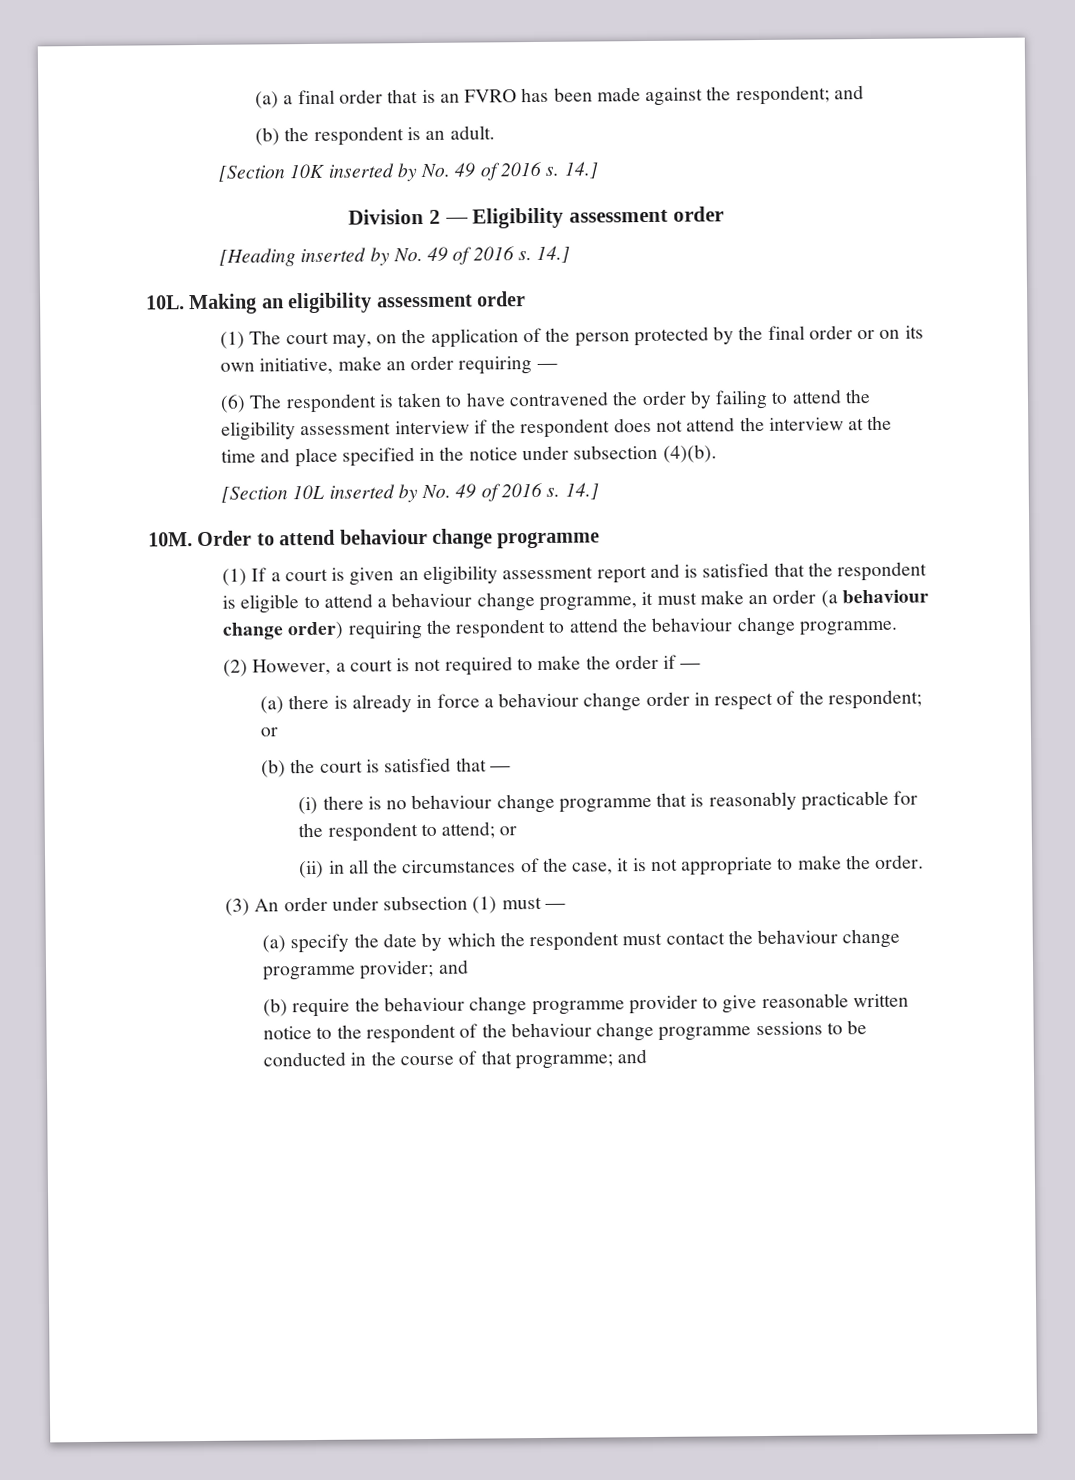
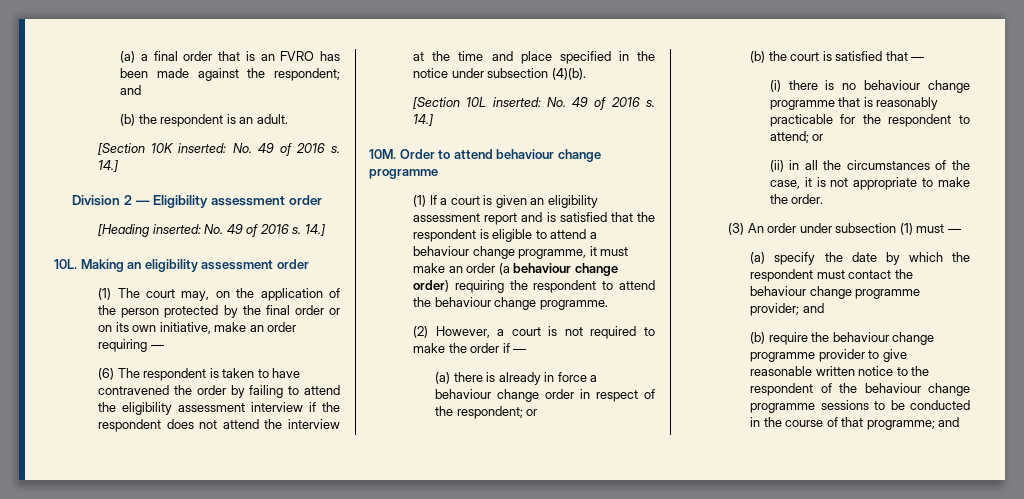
[327,163,418,182] inserted by -> [178,143,227,153] inserted:
[300,247,390,266] inserted by -> [152,224,201,234] inserted:
[328,484,418,503] inserted by -> [492,97,541,107] inserted:

